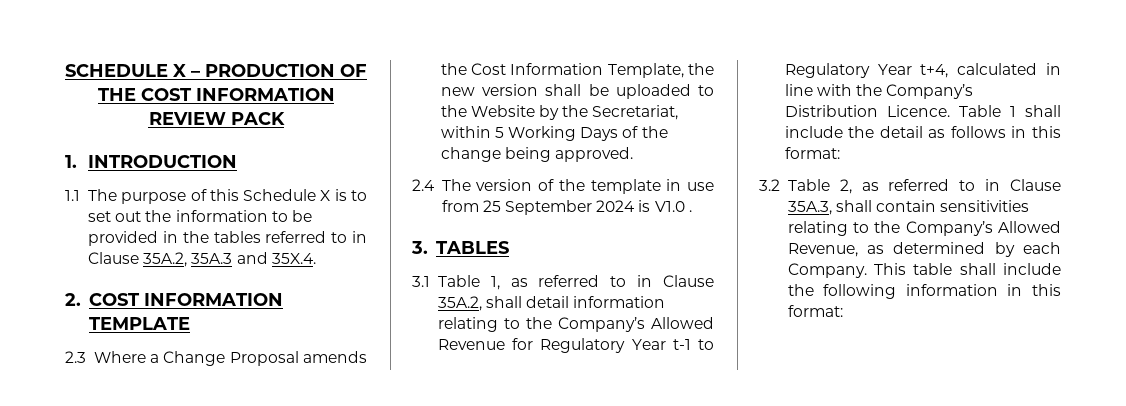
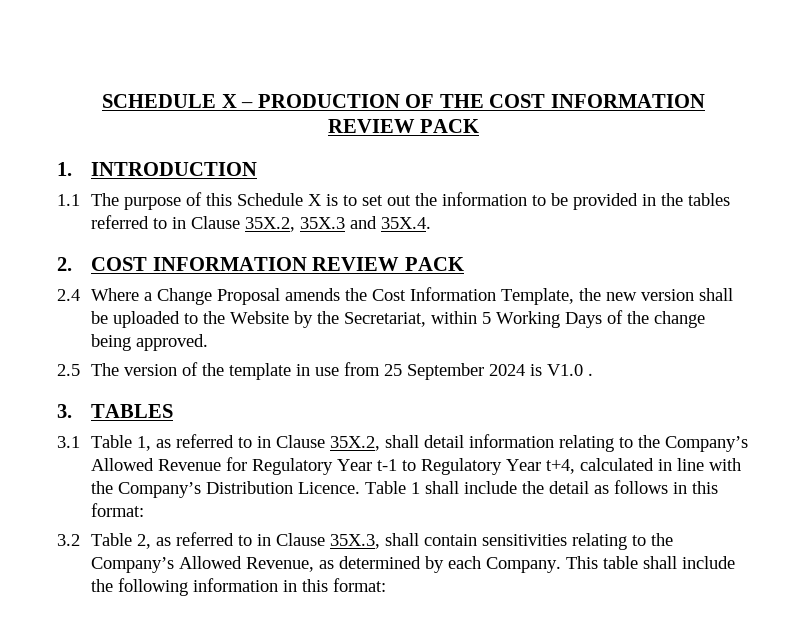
[143,252,233,267] 35A.2, 35A.3 -> [245,217,346,232] 35X.2, 35X.3
[88,317,190,330] [65,351,86,363] TEMPLATE // 2.3 -> [312,257,464,271] [57,289,80,301] REVIEW PACK // 2.4
[412,179,435,191] 2.4 -> [57,364,80,376] 2.5
[437,296,482,311] 35A.2, -> [330,436,381,451] 35X.2,
[787,201,832,215] 35A.3, -> [330,534,381,549] 35X.3,

